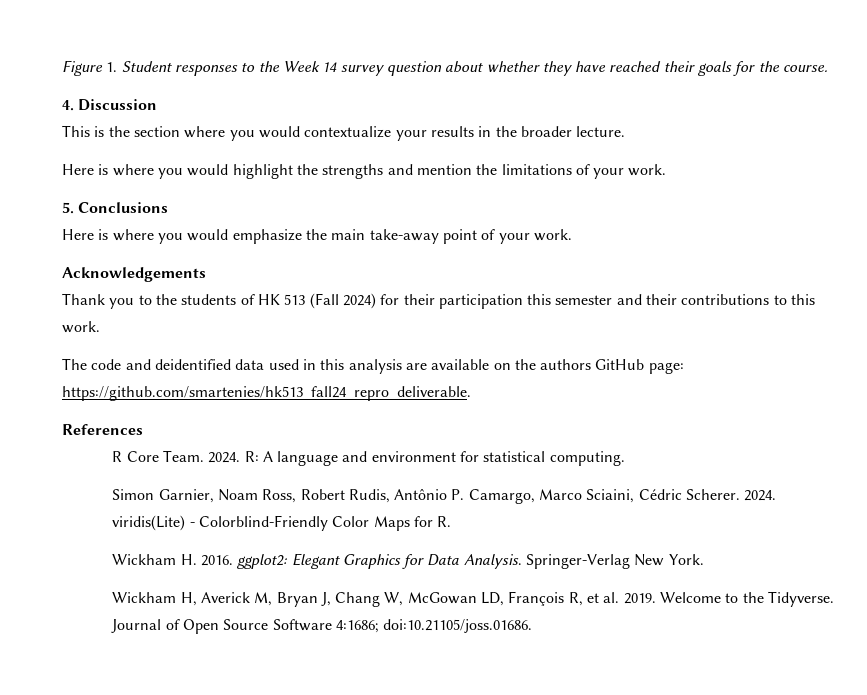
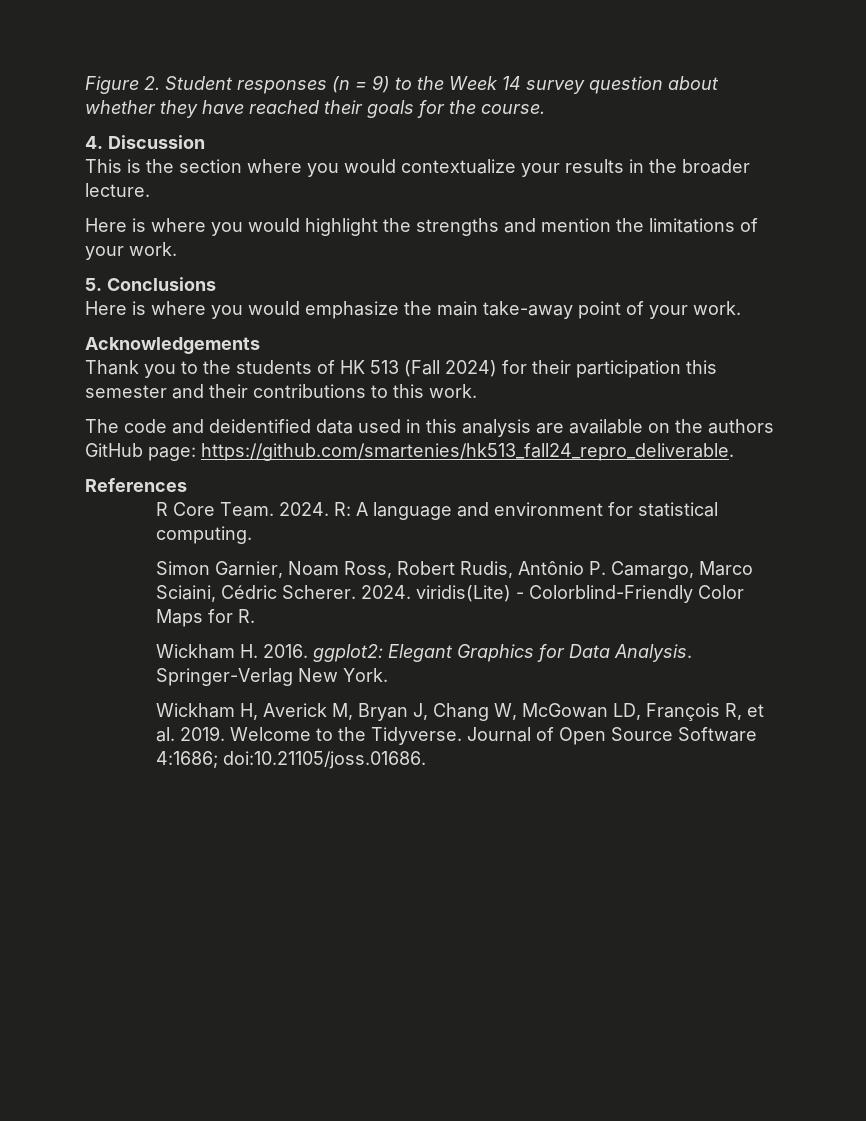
[106,62,118,72] 1. -> [144,76,160,90] 2.
(238, 70) none -> [332,75,390,93] (n = 9)

